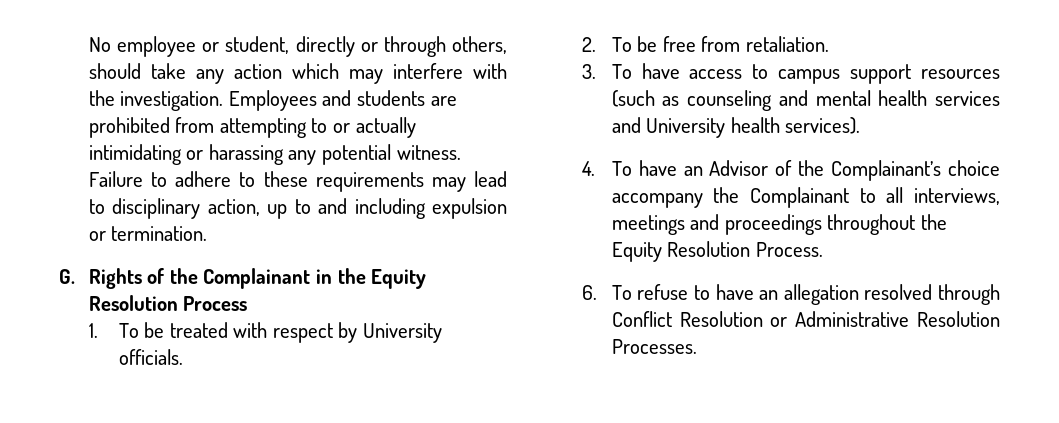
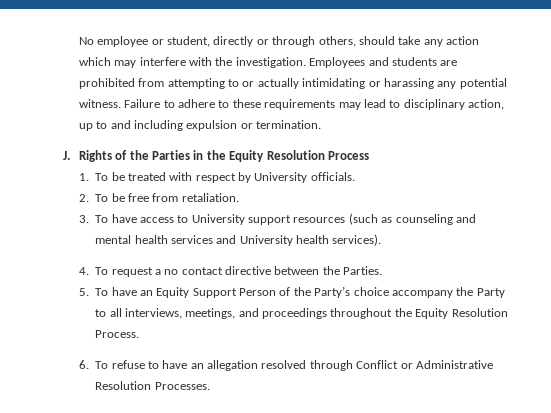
[59,269,75,284] G. -> [63,151,70,160] J.
[203,268,311,289] Complainant -> [152,150,191,160] Parties
[778,69,841,84] campus -> [191,214,245,225] University
[638,160,942,181] have an Advisor of the Complainant’s -> [111,266,383,277] [78,286,351,298] request a no contact directive between the Parties. // 5. To have an Equity Support Person of the Party’s
[750,187,850,208] Complainant -> [476,288,505,298] Party
[611,215,685,235] meetings -> [185,308,236,319] meetings,
[679,311,763,327] Resolution -> (399, 364) none

